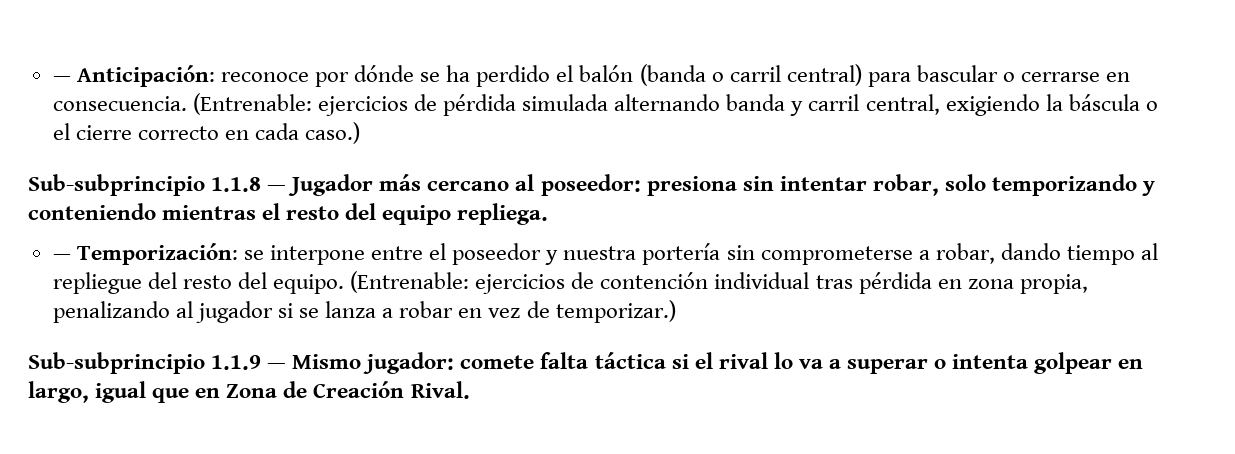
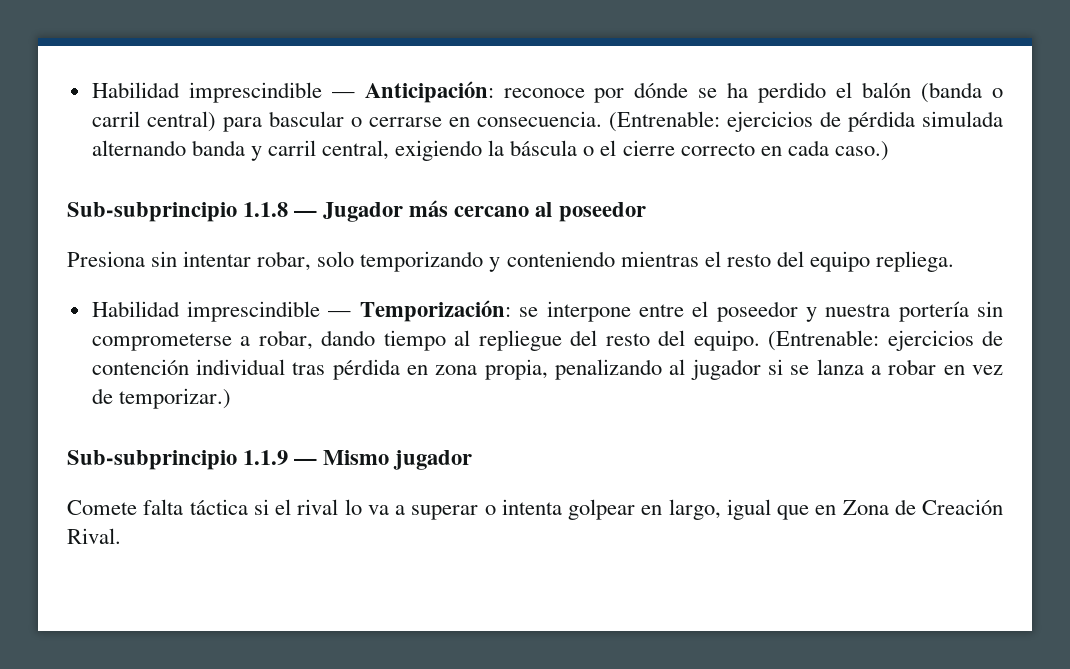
(52, 79) none -> [91,82,322,103] Habilidad imprescindible
[540,174,737,196] poseedor: presiona -> [558,202,646,222] [67,251,145,267] poseedor // Presiona
(549, 214) none -> [91,301,321,322] Habilidad imprescindible
[363,352,535,374] jugador: comete -> [393,450,473,470] [67,500,137,515] jugador // Comete

